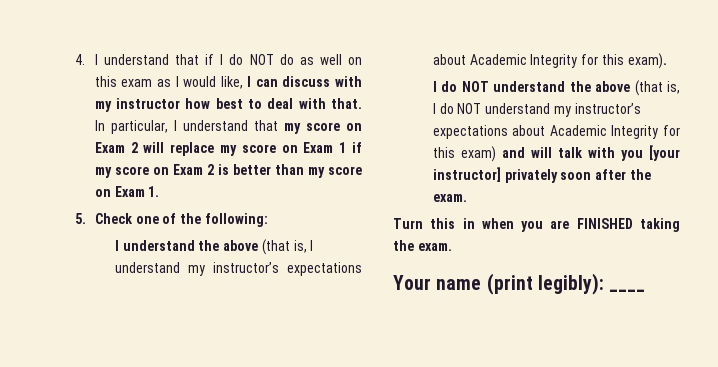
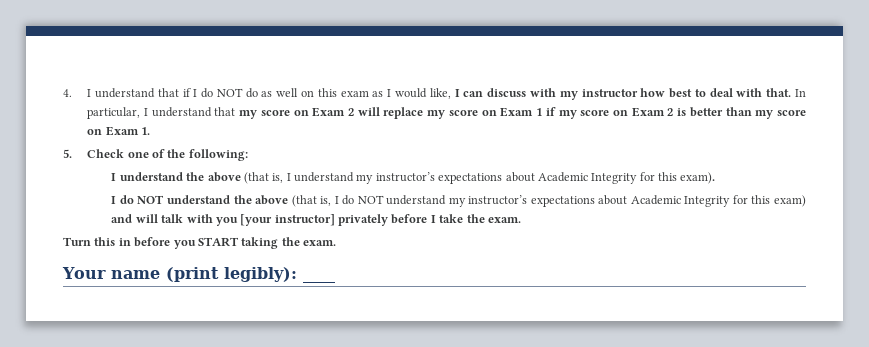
[560,169,627,180] soon after -> [391,214,464,224] before I take
[481,218,633,232] when you are FINISHED -> [134,237,239,249] before you START

